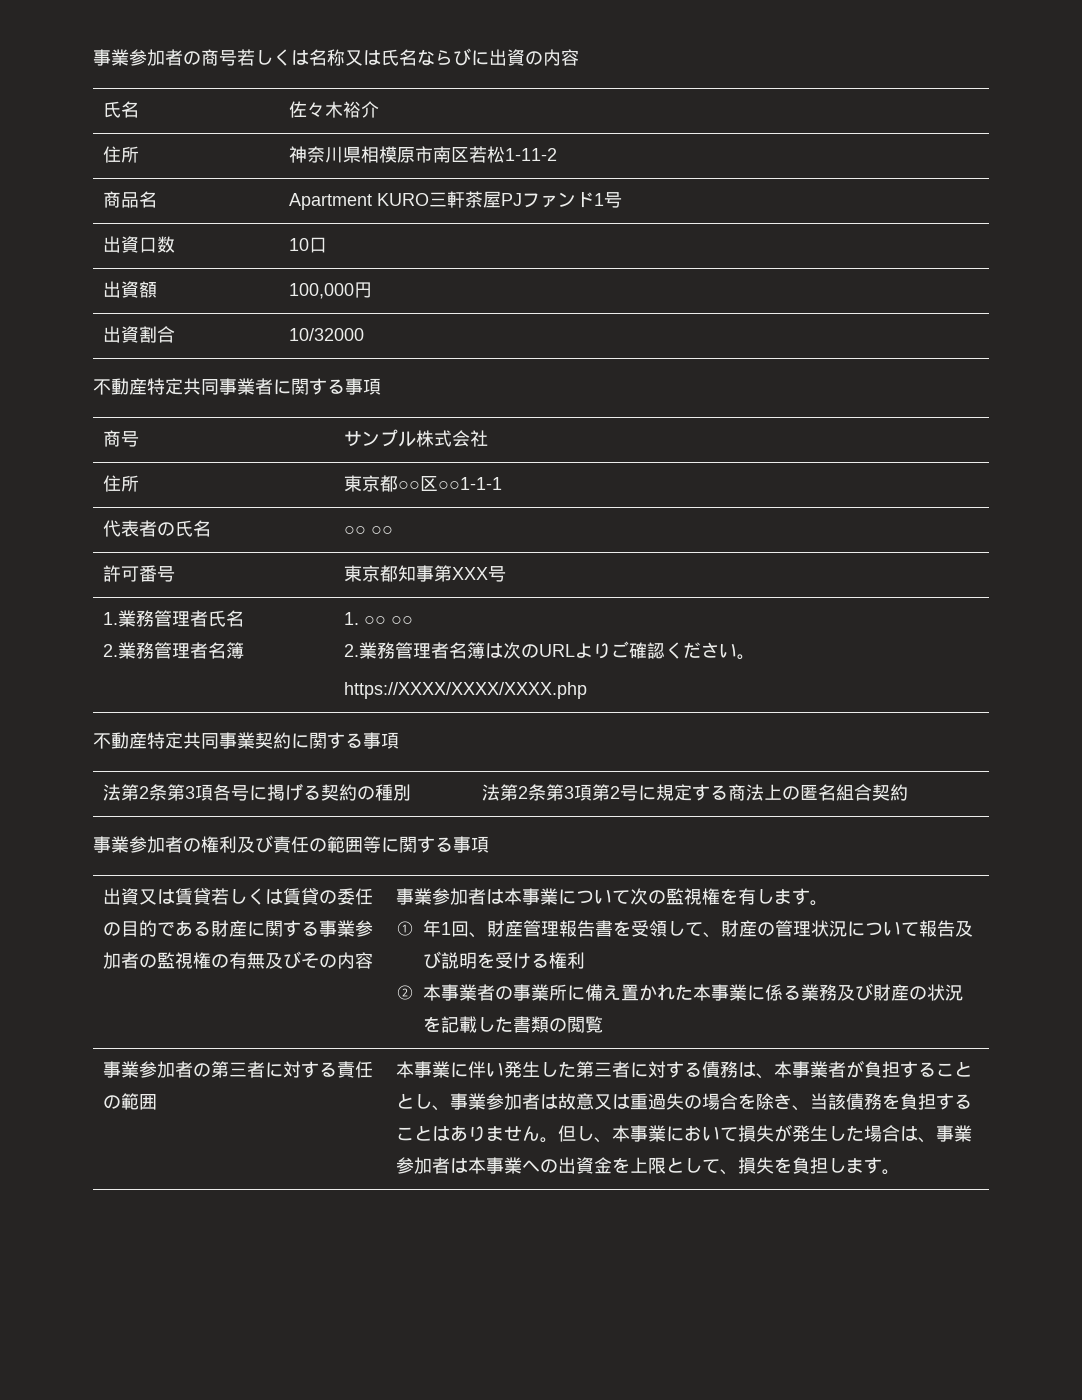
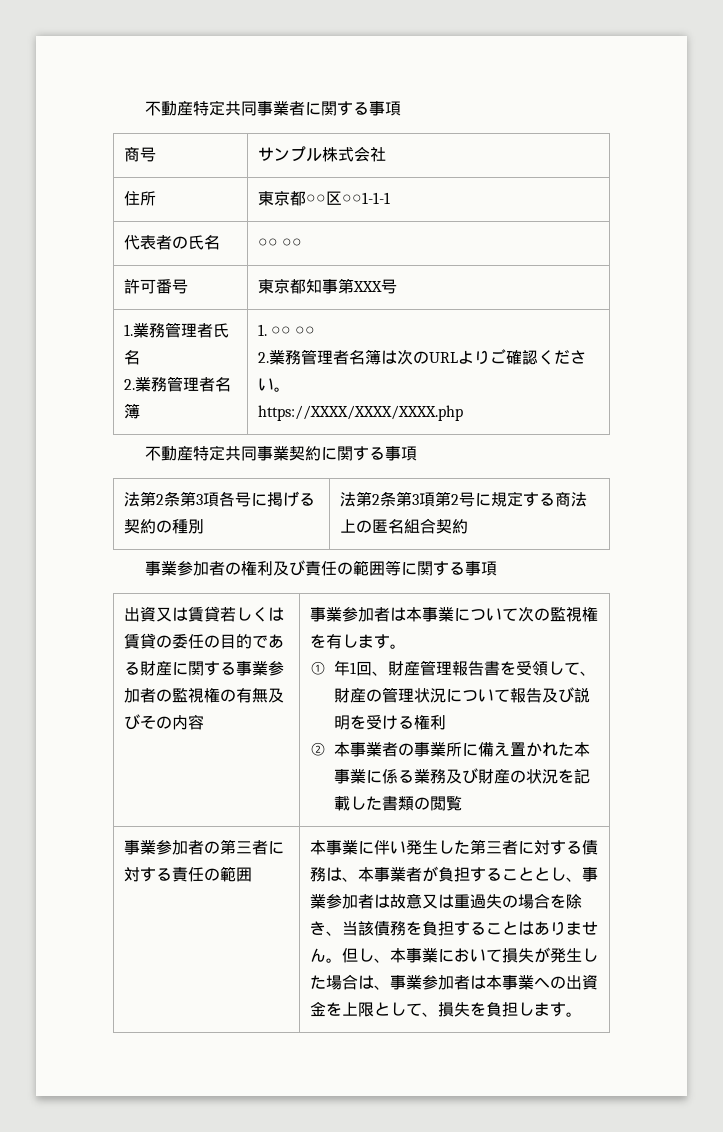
[93,48,579,66] [102,101,139,118] [288,101,379,118] [102,146,139,163] [288,146,557,163] [102,191,157,208] [288,191,622,210] [102,236,175,253] [288,237,327,253] [102,281,157,298] [288,282,372,299] [102,326,175,343] [288,328,364,341] 事業参加者の商号若しくは名称又は氏名ならびに出資の内容 // 氏名 | 佐々木裕介 // 住所 | 神奈川県相模原市南区若松1-11-2 // 商品名 | Apartment KURO三軒茶屋PJファンド1号 // 出資口数 | 10口 // 出資額 | 100,000円 // 出資割合 | 10/32000 // -> (145, 108) none

